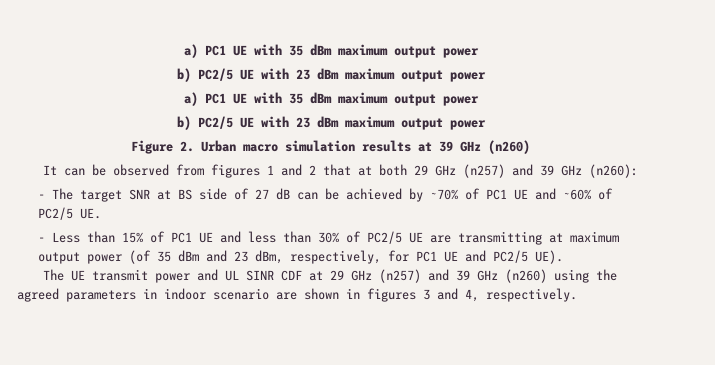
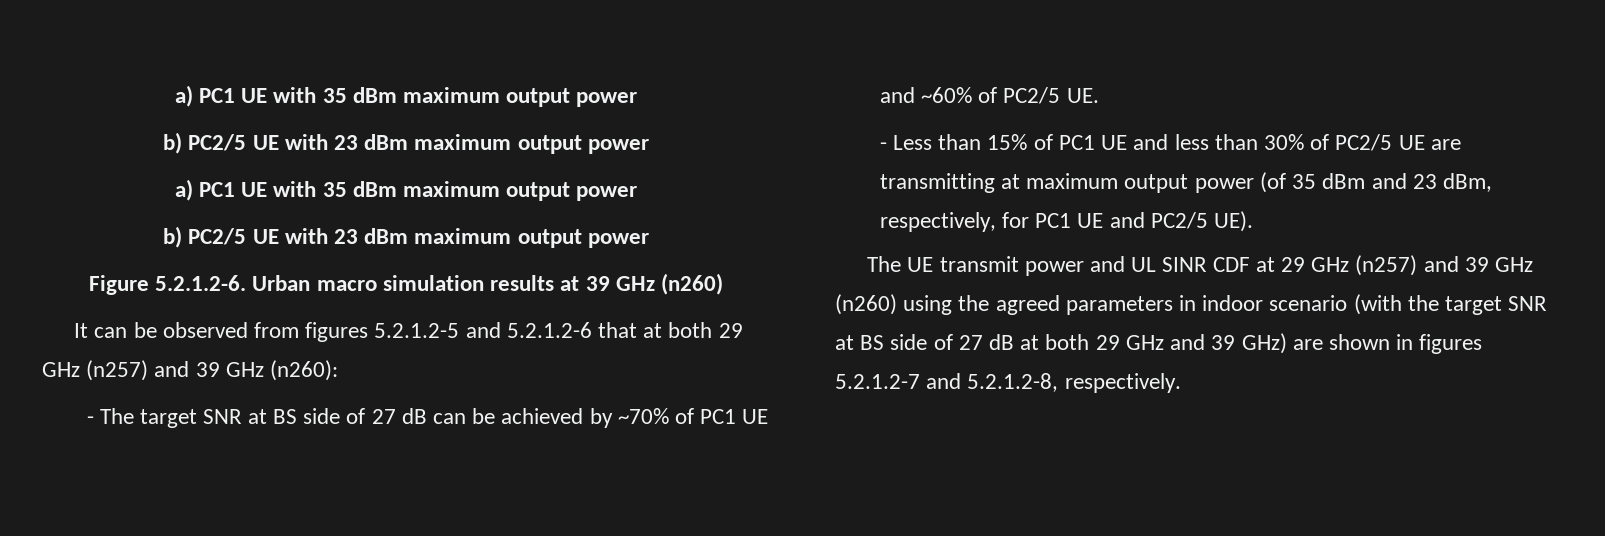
[180,141,194,152] 2. -> [155,275,247,291] 5.2.1.2-6.
[267,164,317,176] 1 and 2 -> [374,322,592,338] 5.2.1.2-5 and 5.2.1.2-6
(269, 294) none -> [1353,294,1548,315] [835,333,1287,354] (with the target SNR at BS side of 27 dB at both 29 GHz and 39 GHz)
[423,288,479,302] 3 and 4, -> [835,373,1059,392] 5.2.1.2-7 and 5.2.1.2-8,

